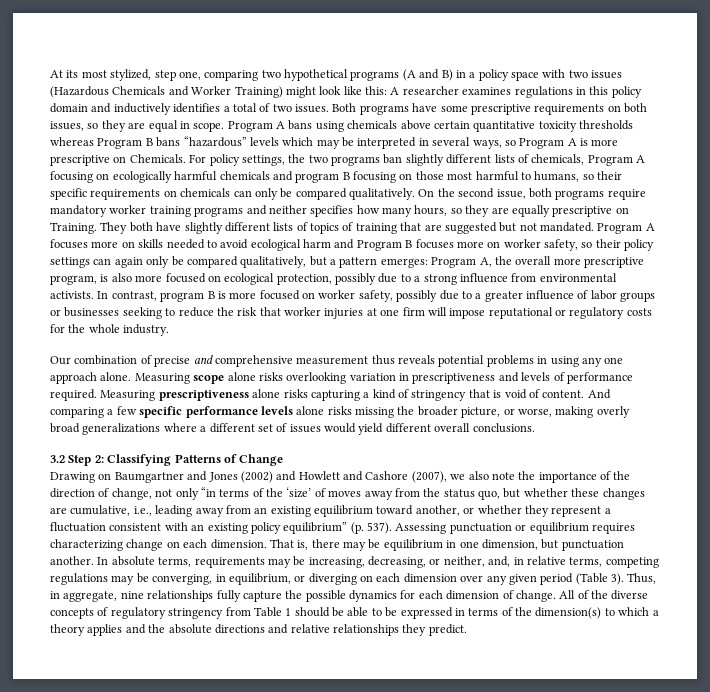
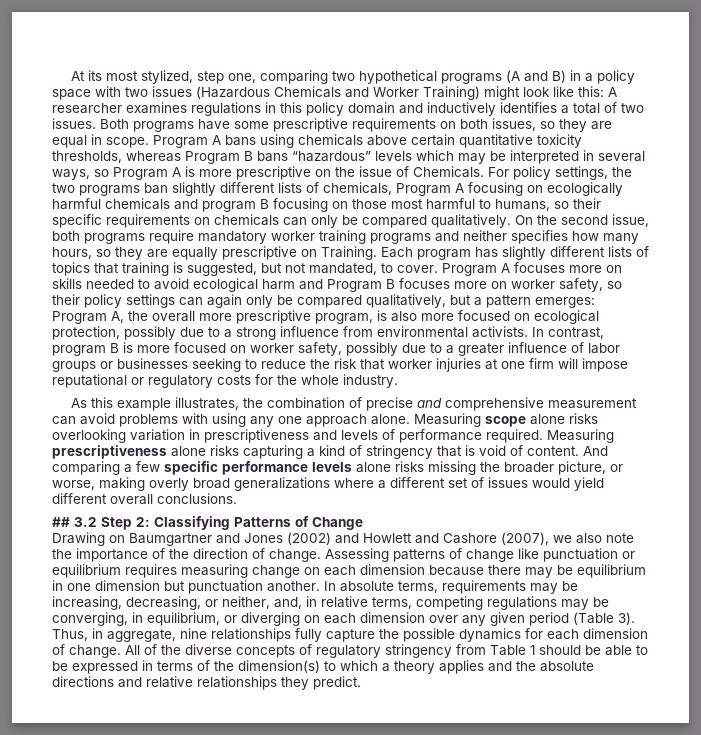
[579,120,633,130] thresholds -> [52,151,122,163] thresholds,
(127, 159) none -> [335,166,409,177] the issue of
[100,222,182,234] They both have -> [381,247,498,260] Each program has
[342,222,594,234] of training that are suggested but not mandated. -> [94,262,438,276] that training is suggested, but not mandated, to cover.
[50,356,71,365] Our -> [71,397,264,411] As this example illustrates, the
[371,355,548,367] thus reveals potential problems in -> [52,413,208,427] can avoid problems with
(535, 428) none -> [52,517,70,527] ##
[111,487,645,500] [50,505,611,517] [50,522,447,534] change, not only “in terms of the ‘size’ of moves away from the status quo, but whether these changes are cumulative, i.e., leading away from an existing equilibrium toward another, or whether they represent a fluctuation consistent with an existing policy equilibrium” (p. 537). Assessing -> [269,548,539,562] change. Assessing patterns of change like
[50,539,123,551] characterizing -> [181,564,248,578] measuring
[210,539,309,550] dimension. That is, -> [360,564,484,576] dimension because
[481,539,538,550] dimension, -> [95,580,160,591] dimension

